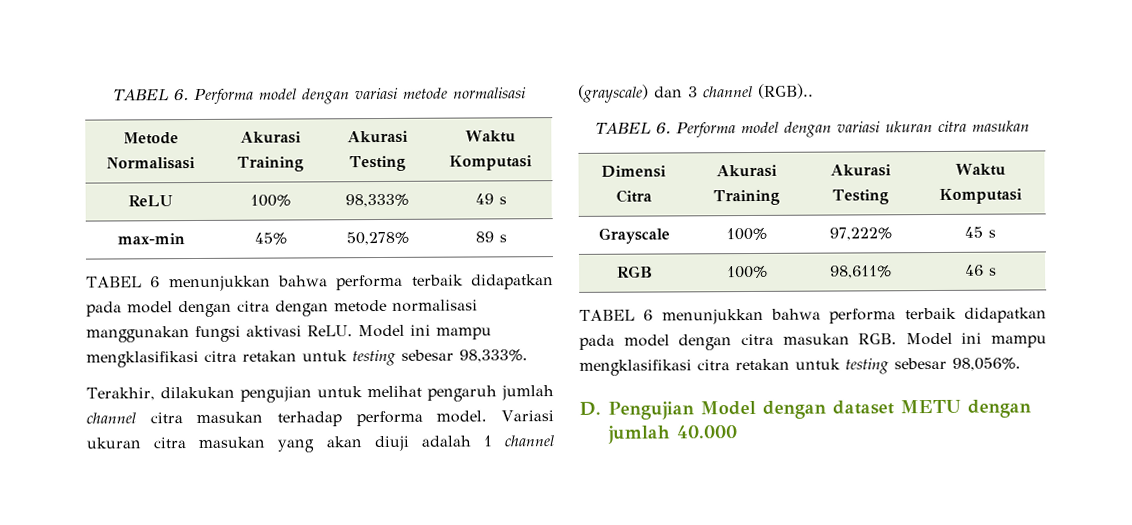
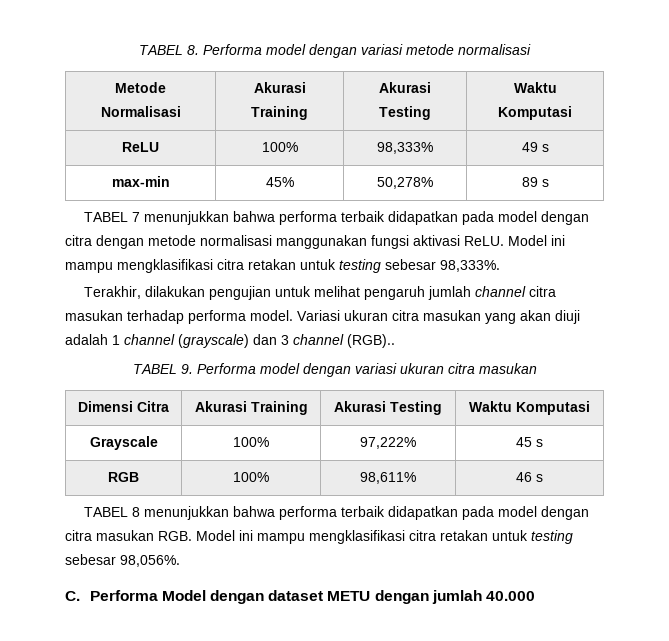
[112,89,189,101] TABEL 6. -> [139,45,199,55] TABEL 8.
[150,276,161,288] 6 -> [131,212,140,222] 7
[655,122,671,134] 6. -> [180,364,193,374] 9.
[643,309,654,321] 6 -> [131,507,140,517] 8
[579,401,694,420] D. Pengujian -> [65,590,158,601] C. Performa

